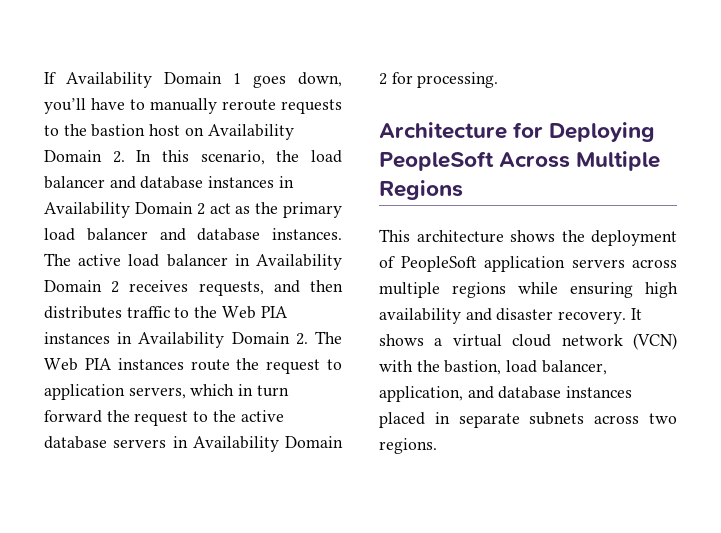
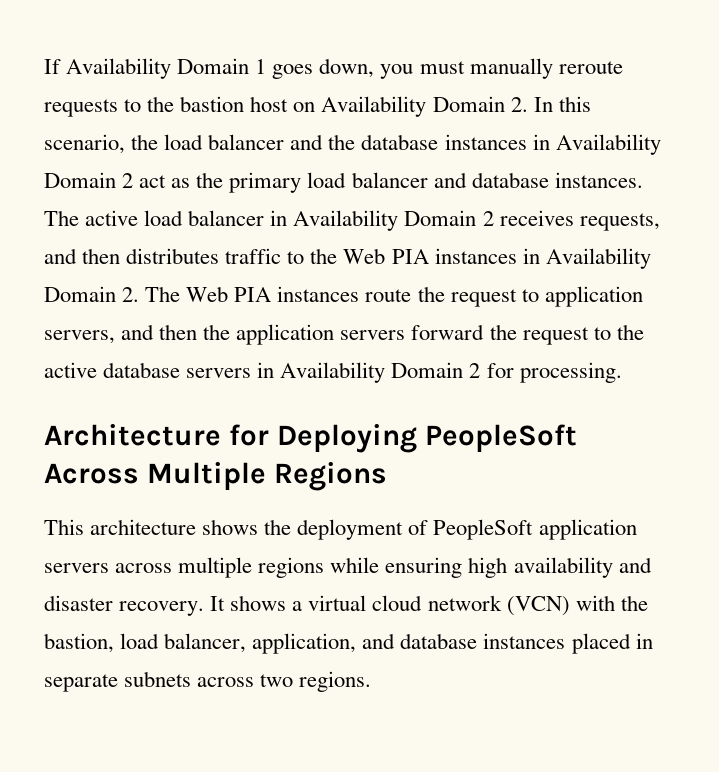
[44,98,145,114] you’ll have to -> [380,61,465,79] you must
(136, 182) none -> [328,134,356,150] the
[190,384,289,397] which in turn -> [121,324,406,345] and then the application servers

